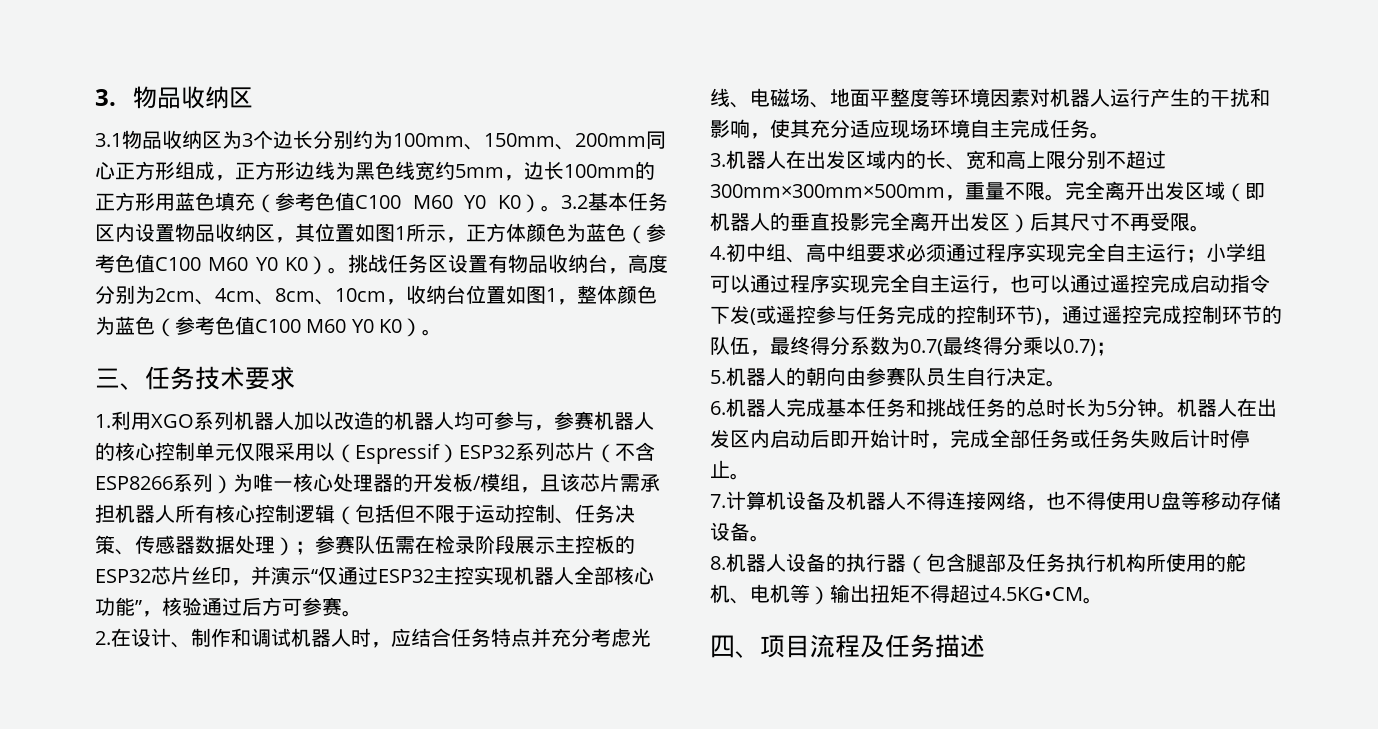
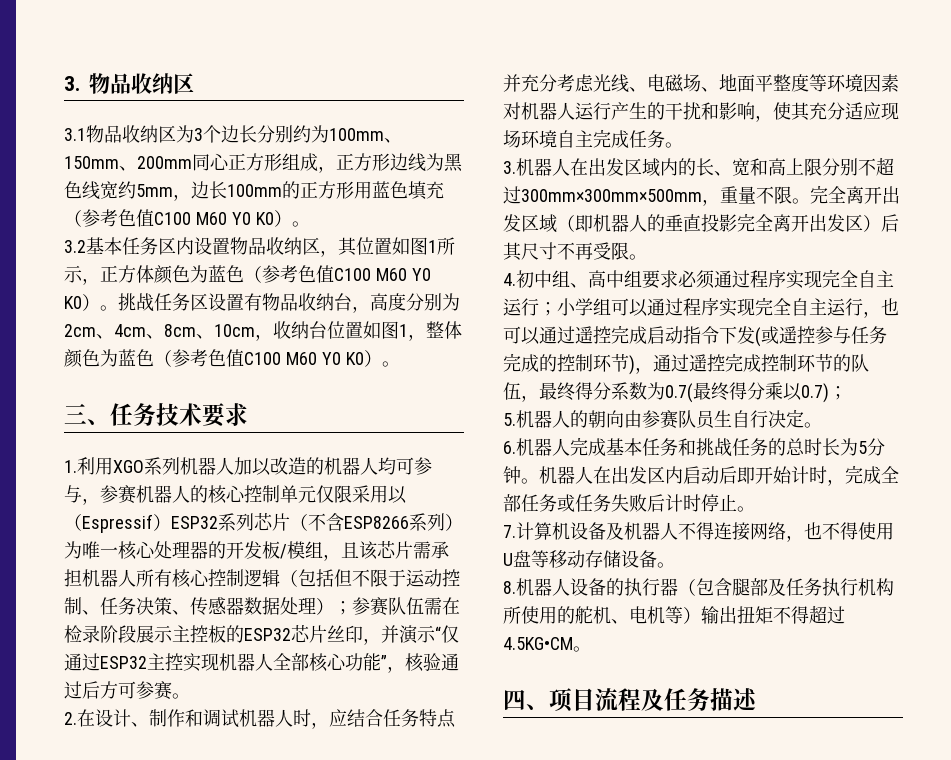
(561, 208) none -> (310, 224) //

